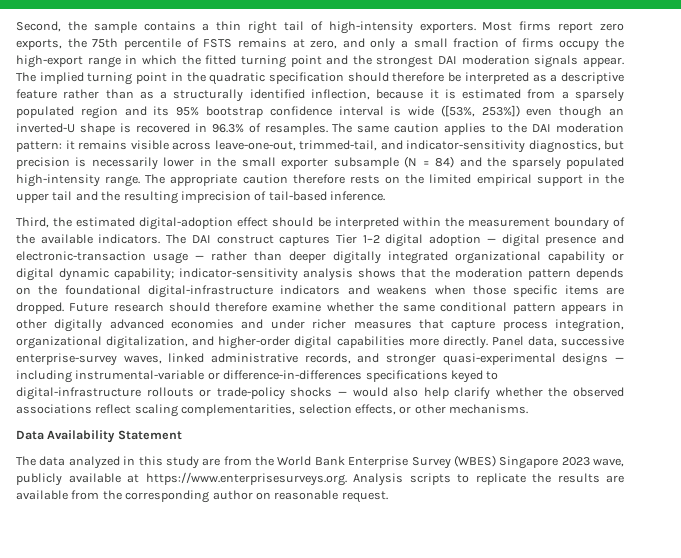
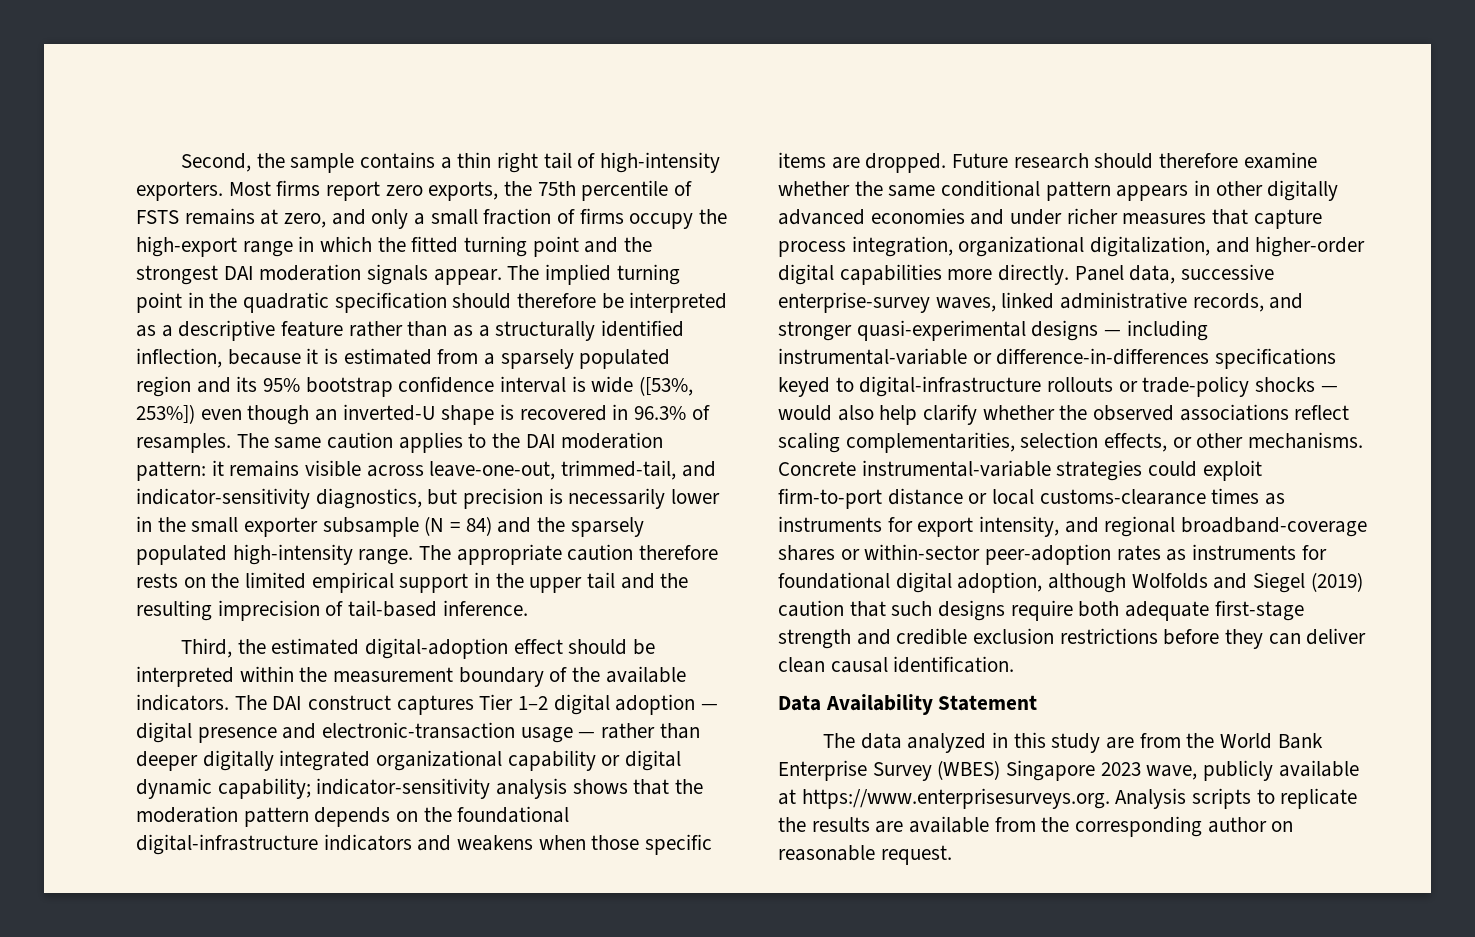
(528, 409) none -> [778,460,1262,481] [778,488,1286,509] [778,516,1368,537] [778,544,1327,565] [778,572,1363,593] [778,600,1304,621] [778,628,1367,649] [778,656,1015,673] Concrete instrumental-variable strategies could exploit firm-to-port distance or local customs-clearance times as instruments for export intensity, and regional broadband-coverage shares or within-sector peer-adoption rates as instruments for foundational digital adoption, although Wolfolds and Siegel (2019) caution that such designs require both adequate first-stage strength and credible exclusion restrictions before they can deliver clean causal identification.

